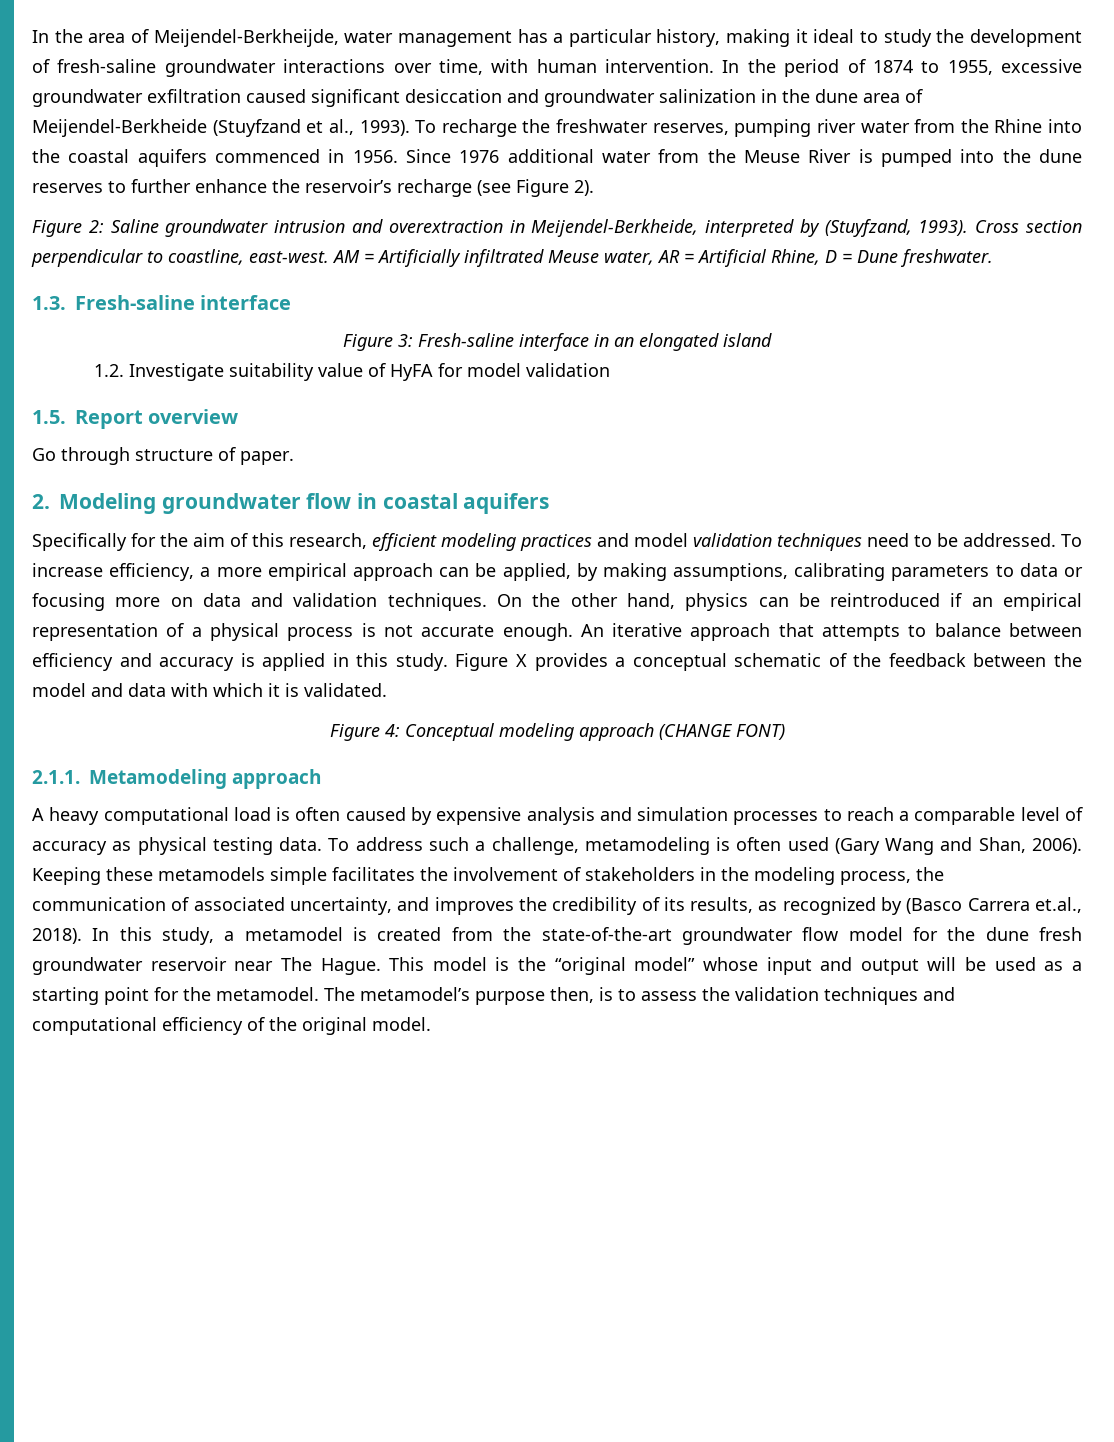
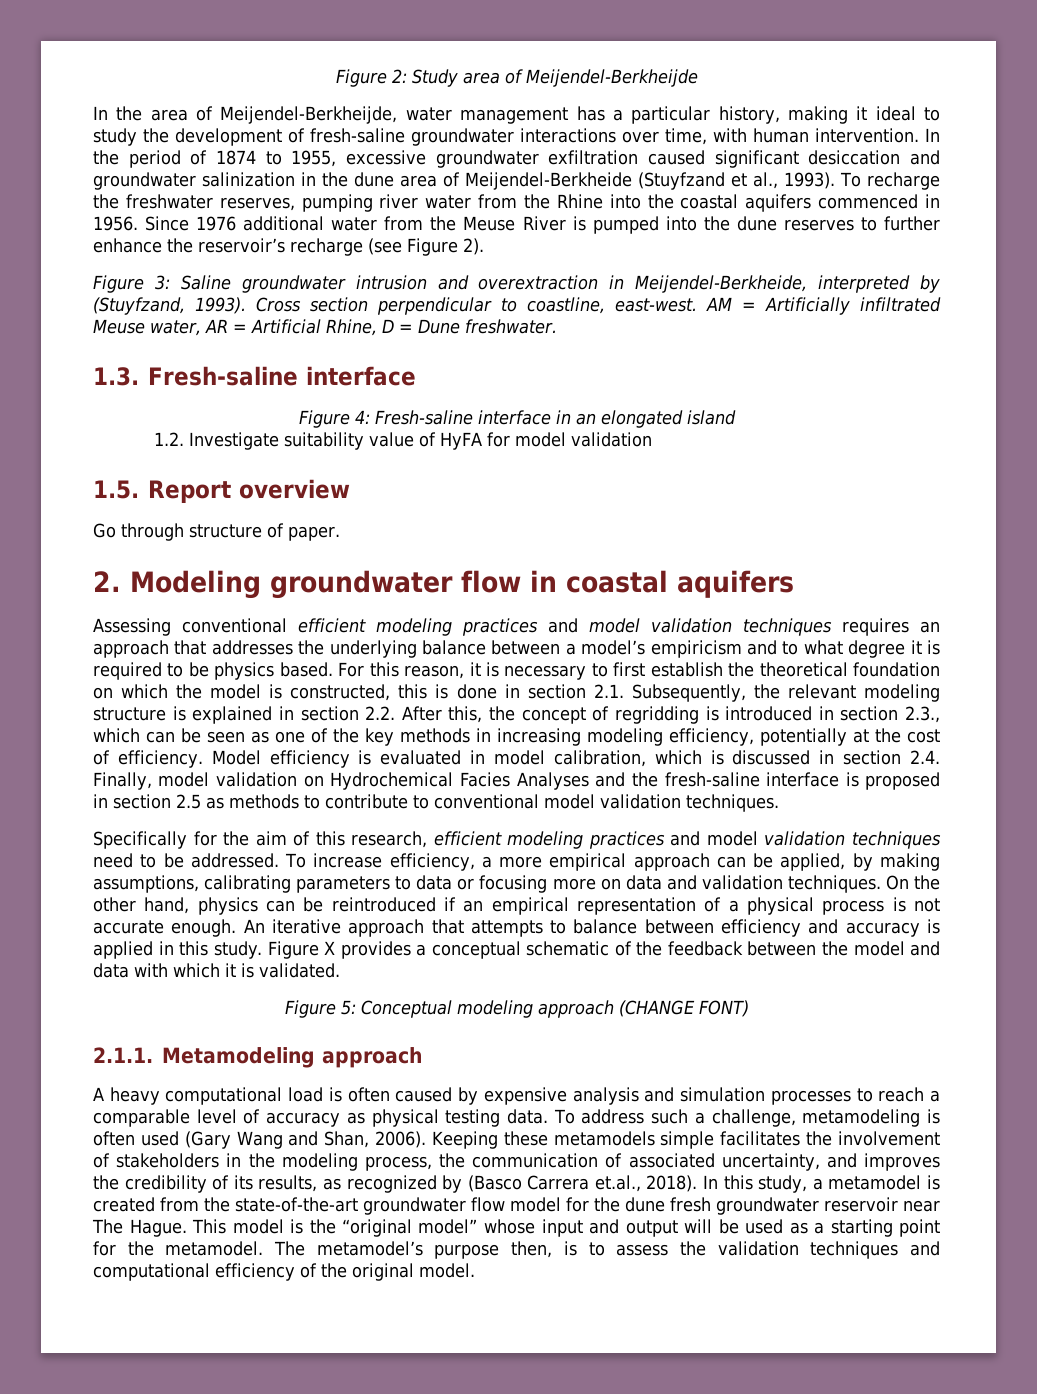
(32, 36) none -> [335,69,698,87] Figure 2: Study area of Meijendel-Berkheijde //
[88,220,104,233] 2: -> [154,275,170,290] 3:
[398,334,413,347] 3: -> [354,410,370,424] 4:
(550, 503) none -> [93,618,940,636] [93,640,940,658] [93,662,940,680] [93,684,941,702] [93,706,940,724] [93,728,940,746] [93,750,940,768] [93,772,940,790] [93,794,779,812] // Assessing conventional efficient modeling practices and model validation techniques requires an approach that addresses the underlying balance between a model’s empiricism and to what degree it is required to be physics based. For this reason, it is necessary to first establish the theoretical foundation on which the model is constructed, this is done in section 2.1. Subsequently, the relevant modeling structure is explained in section 2.2. After this, the concept of regridding is introduced in section 2.3., which can be seen as one of the key methods in increasing modeling efficiency, potentially at the cost of efficiency. Model efficiency is evaluated in model calibration, which is discussed in section 2.4. Finally, model validation on Hydrochemical Facies Analyses and the fresh-saline interface is proposed in section 2.5 as methods to contribute to conventional model validation techniques.
[384,724,400,737] 4: -> [340,1000,356,1015] 5:

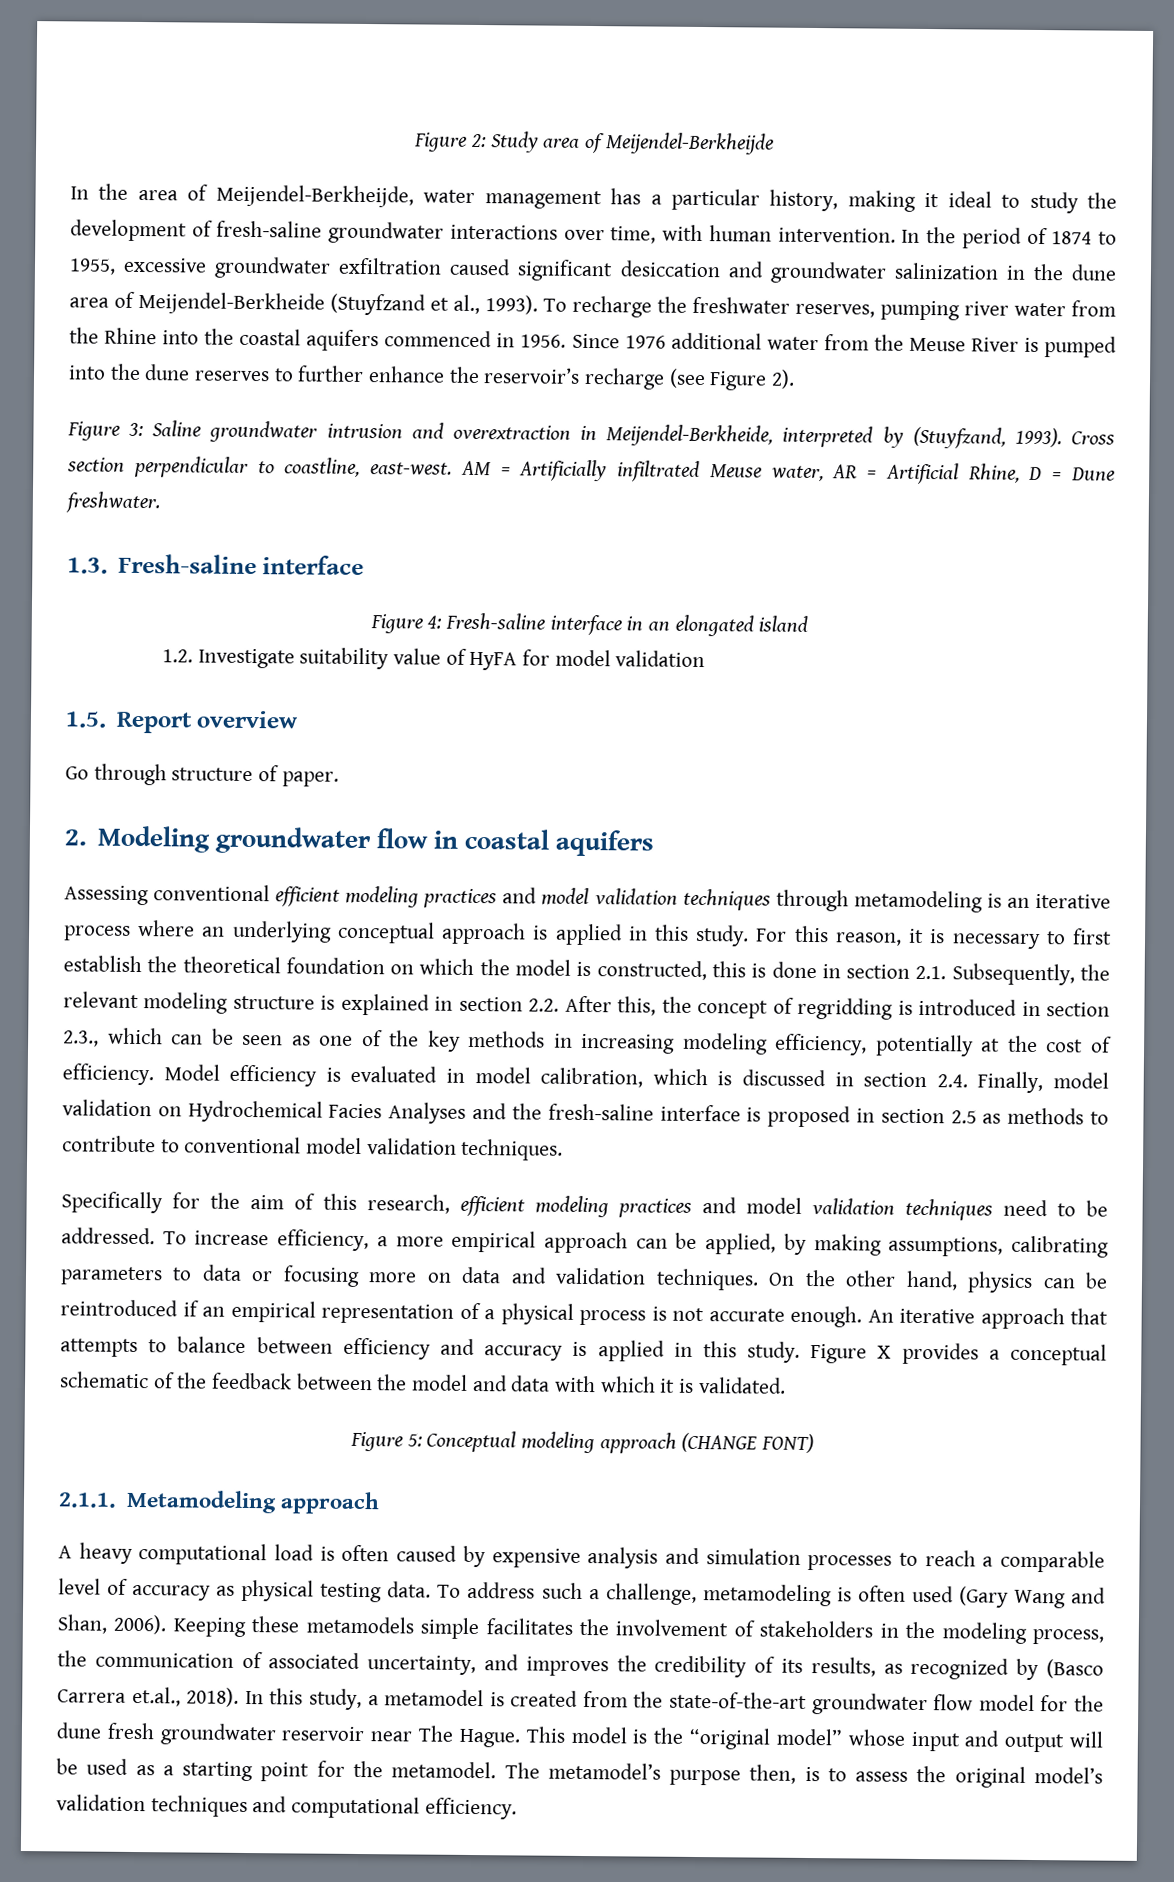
[842,618,940,636] [93,640,940,658] [93,662,333,680] requires an approach that addresses the underlying balance between a model’s empiricism and to what degree it is required to be physics based. -> [775,889,1112,913] [63,920,750,947] through metamodeling is an iterative process where an underlying conceptual approach is applied in this study.
(706, 1248) none -> [954,1766,1104,1788] original model’s
[215,1263,475,1281] efficiency of the original model. -> [424,1797,517,1820] efficiency.

